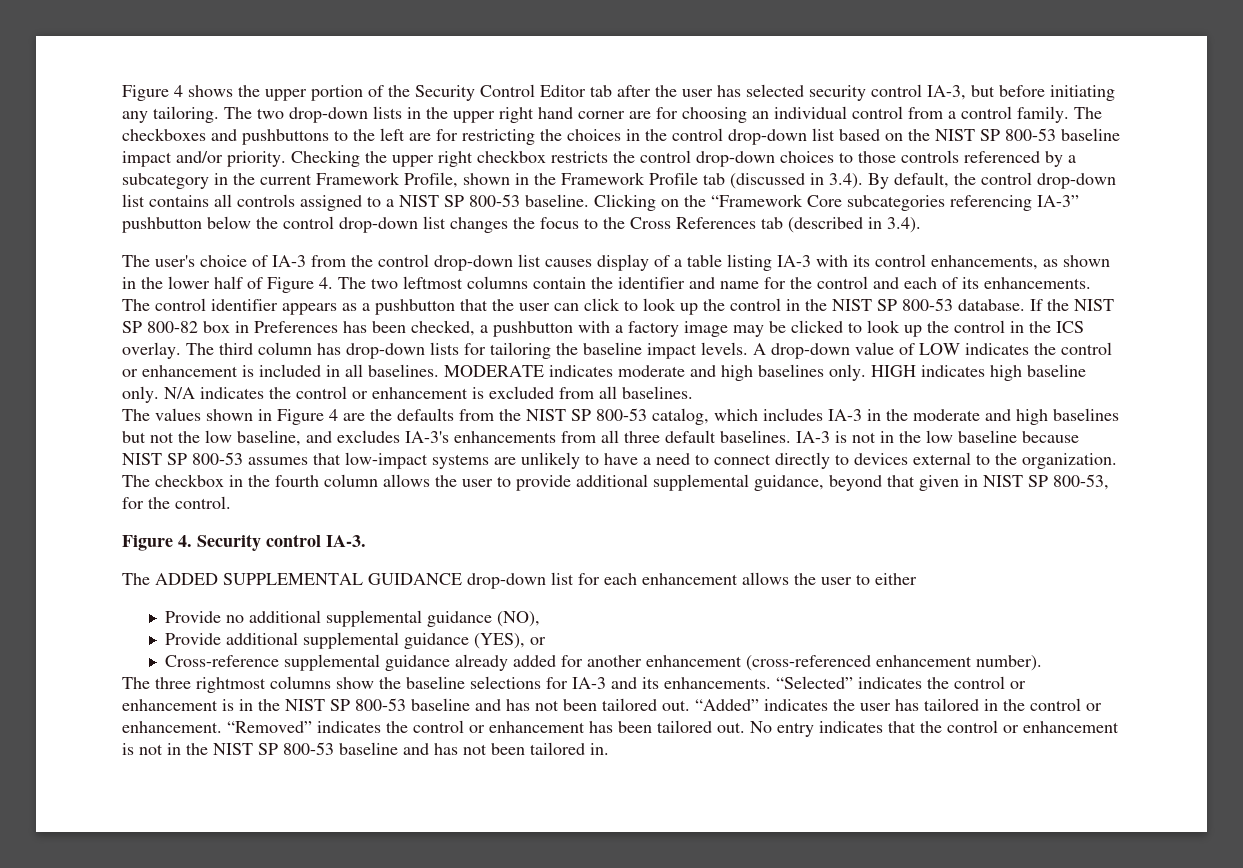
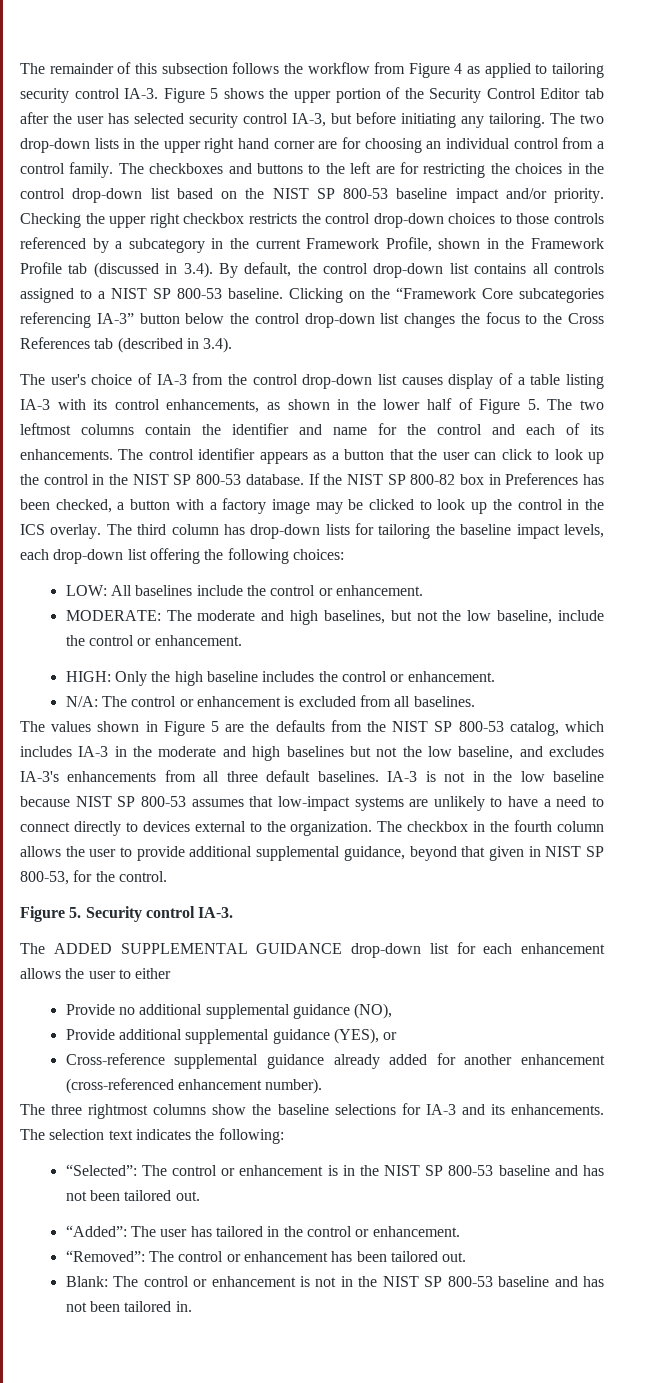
[122,85,183,101] Figure 4 -> [20,62,605,78] [20,88,219,103] The remainder of this subsection follows the workflow from Figure 4 as applied to tailoring security control IA-3. Figure 5
[242,129,329,145] pushbuttons -> [257,163,303,174] buttons
[122,217,202,233] pushbutton -> [139,313,180,324] button
[319,277,333,289] 4. -> [527,399,540,410] 5.
[375,299,455,315] pushbutton -> [344,449,385,460] button
[493,321,573,337] pushbutton -> [130,499,171,510] button
[701,342,1112,359] [122,364,1086,381] [122,386,291,403] levels. A drop-down value of LOW indicates the control or enhancement is included in all baselines. MODERATE indicates moderate and high baselines only. HIGH indicates high baseline only. N/A indicates the -> [563,524,604,538] [20,548,344,564] [65,585,423,596] [65,610,605,625] [65,635,242,646] [65,671,495,686] [65,696,128,707] levels, each drop-down list offering the following choices: // LOW: All baselines include the control or enhancement. // MODERATE: The moderate and high baselines, but not the low baseline, include the control or enhancement. // HIGH: Only the high baseline includes the control or enhancement. // N/A: The
[329,409,338,421] 4 -> [211,721,219,732] 5
[178,535,192,547] 4. -> [69,907,82,918] 5.
[776,676,949,689] “Selected” indicates the -> [20,1128,284,1144] [65,1164,167,1176] The selection text indicates the following: // “Selected”: The
[695,699,855,711] “Added” indicates the -> [65,1225,157,1237] // “Added”: The
[227,721,408,733] “Removed” indicates the -> [65,1250,175,1262] // “Removed”: The
[750,721,942,737] No entry indicates that the -> [65,1276,139,1287] // Blank: The

